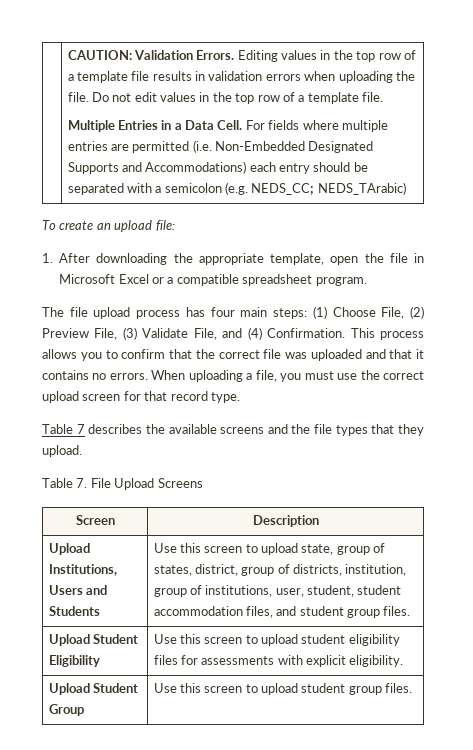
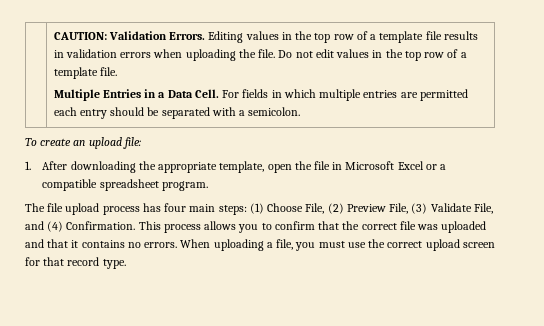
[302,120,339,130] where -> [271,89,316,98] in which
[192,140,374,153] [67,161,247,174] (i.e. Non-Embedded Designated Supports and Accommodations) -> (468, 95) none
[164,182,406,195] semicolon (e.g. NEDS_CC; NEDS_TArabic) -> [248,107,301,116] semicolon.
[42,424,424,436] [42,445,82,457] [42,478,203,490] [75,515,115,525] [252,515,319,527] [48,543,90,555] [48,564,117,576] [48,585,107,595] [48,606,100,616] [153,543,386,555] [153,564,407,576] [153,585,402,597] [153,606,411,618] [48,634,138,646] [48,655,100,667] [153,634,400,646] [153,655,404,667] [48,683,138,695] [48,704,84,716] [153,683,413,695] // Table 7 describes the available screens and the file types that they upload. // Table 7. File Upload Screens // Screen | Description // Upload Institutions, Users and Students | Use this screen to upload state, group of states, district, group of districts, institution, group of institutions, user, student, student accommodation files, and student group files. // Upload Student Eligibility | Use this screen to upload student eligibility files for assessments with explicit eligibility. // Upload Student Group | Use this screen to upload student group files. -> (126, 264) none

